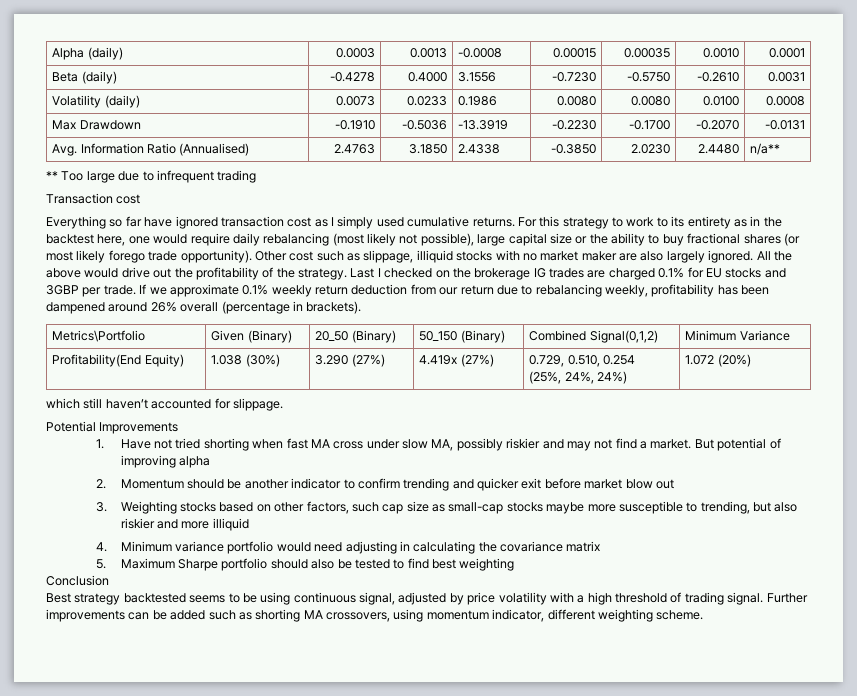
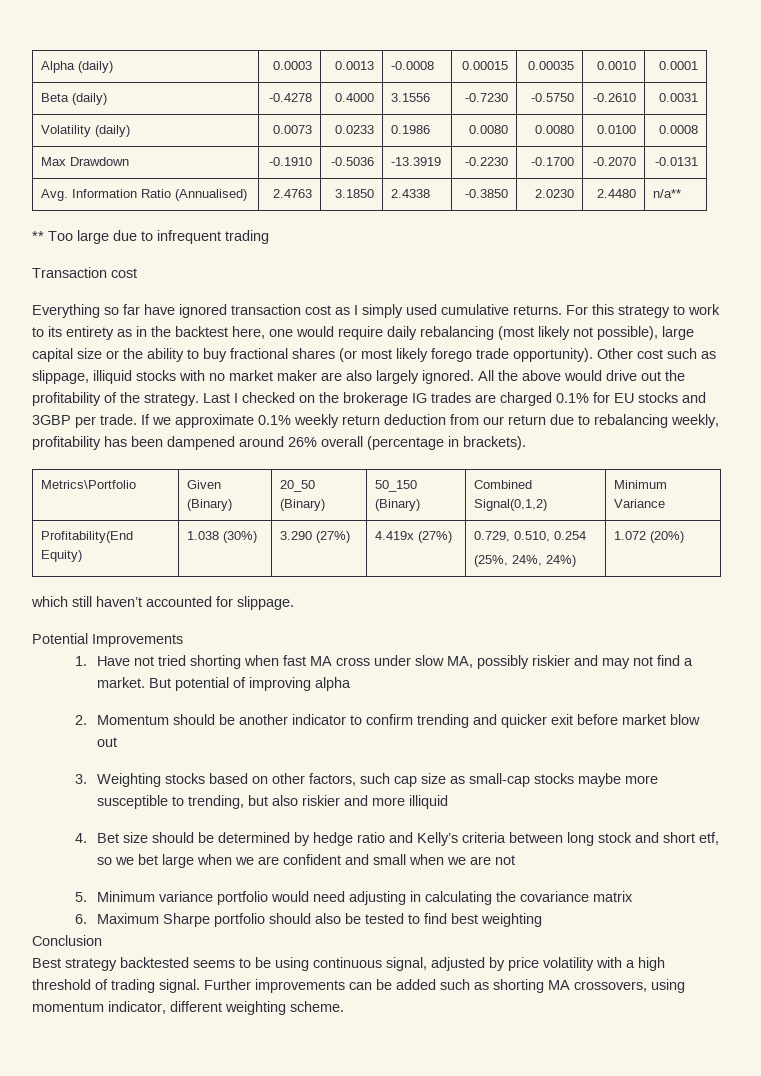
(107, 547) none -> [96,832,719,846] [96,854,515,868] [75,892,88,902] Bet size should be determined by hedge ratio and Kelly’s criteria between long stock and short etf, so we bet large when we are confident and small when we are not // 5.
[95,559,106,569] 5. -> [75,914,88,924] 6.

